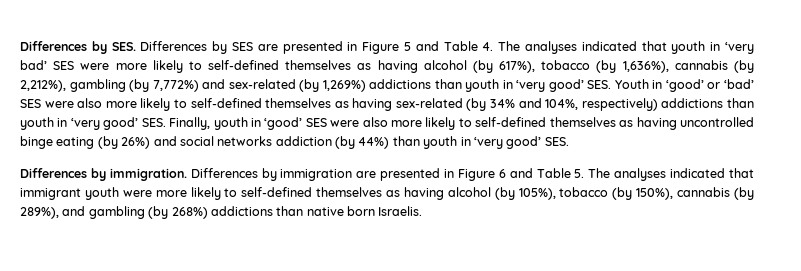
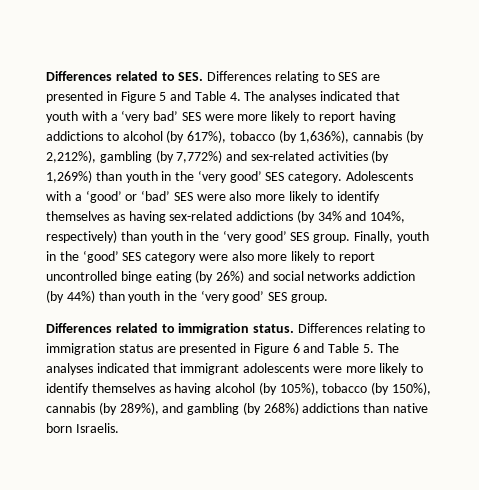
[20,41,228,54] Differences by SES. Differences by -> [46,71,335,83] Differences related to SES. Differences relating to
[710,42,721,51] in -> [81,111,118,121] with a
[208,60,418,73] self-defined themselves as having -> [318,111,396,123] [46,131,119,141] report having addictions to
(296, 84) none -> [317,151,368,161] activities
[369,79,663,92] addictions than youth in ‘very good’ SES. Youth in -> [95,170,414,183] [46,191,82,201] than youth in the ‘very good’ SES category. Adolescents with a
[190,98,262,108] self-defined -> [336,191,380,203] identify
(463, 103) none -> [236,211,294,221] addictions
[661,98,754,108] [20,117,166,130] addictions than youth in ‘very good’ SES. -> [120,230,351,243] than youth in the ‘very good’ SES group.
(261, 122) none -> [59,251,79,261] the
[330,117,677,130] were also more likely to self-defined themselves as having -> [145,251,375,263] category were also more likely to report
[473,136,569,149] [20,168,353,181] ‘very good’ SES. // Differences by immigration. Differences by immigration -> [177,290,329,303] [46,323,426,335] [46,343,153,355] the ‘very good’ SES group. // Differences related to immigration status. Differences relating to immigration status
[84,187,313,200] youth were more likely to self-defined -> [243,363,424,375] [46,383,89,395] adolescents were more likely to identify

